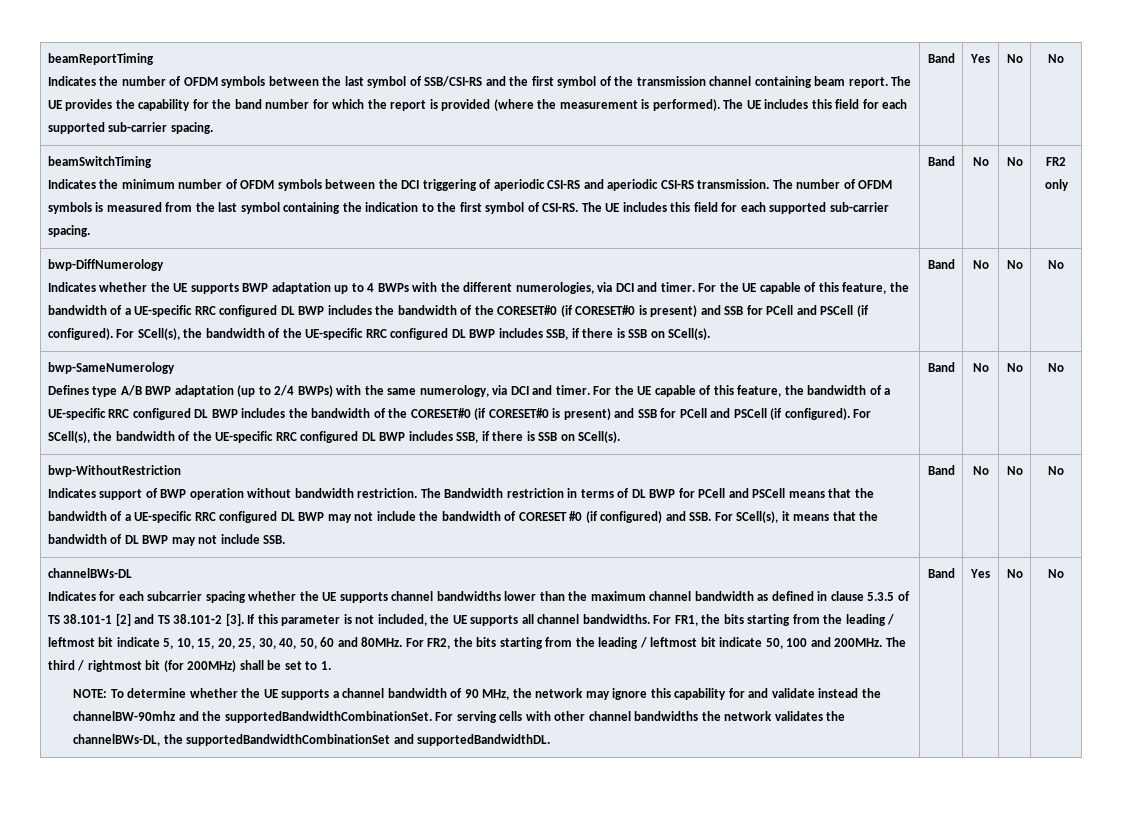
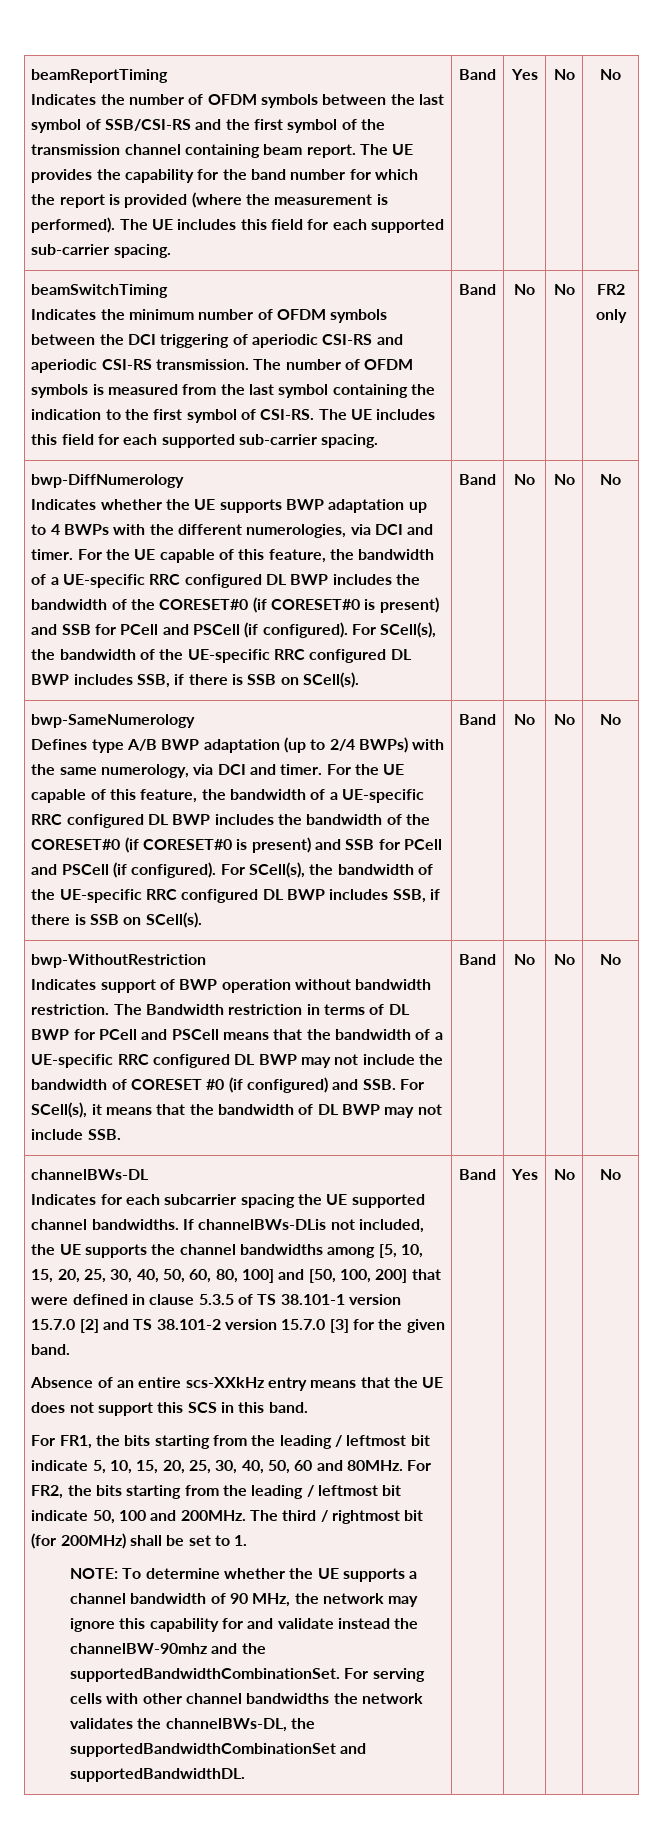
[248,591,769,603] whether the UE supports channel bandwidths lower than the maximum channel bandwidth as -> [297,1194,425,1208] [31,1219,424,1233] [31,1244,423,1258] [31,1269,441,1283] [31,1297,69,1305] the UE supported channel bandwidths. If channelBWs-DLis not included, the UE supports the channel bandwidths among [5, 10, 15, 20, 25, 30, 40, 50, 60, 80, 100] and [50, 100, 200] that were
(113, 619) none -> [348,1294,401,1305] [31,1319,76,1330] version 15.7.0
[225,613,650,626] [3]. If this parameter is not included, the UE supports all channel bandwidths. -> [224,1319,445,1333] [31,1344,71,1355] [30,1377,444,1391] [31,1402,308,1416] version 15.7.0 [3] for the given band. // Absence of an entire scs-XXkHz entry means that the UE does not support this SCS in this band. //

